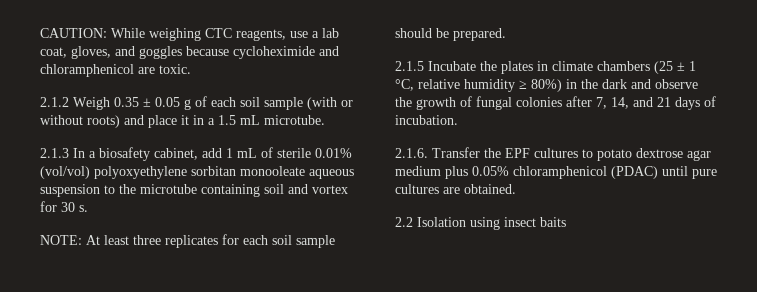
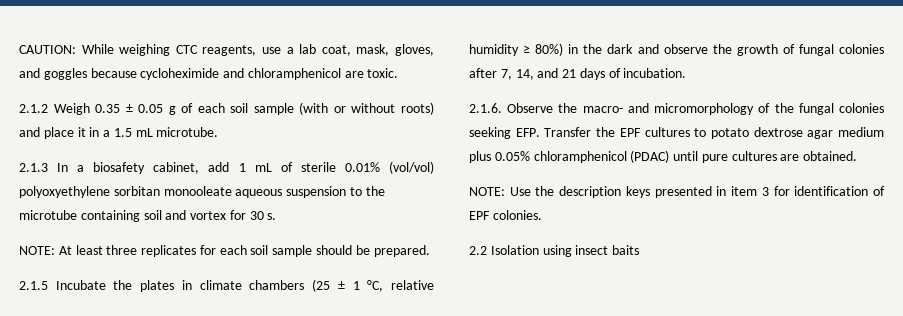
(67, 52) none -> [356,44,390,56] mask,
(428, 153) none -> [507,103,884,115] [469,127,540,139] Observe the macro- and micromorphology of the fungal colonies seeking EFP.
(516, 189) none -> [469,186,886,198] [469,210,542,220] // NOTE: Use the description keys presented in item 3 for identification of EPF colonies.

